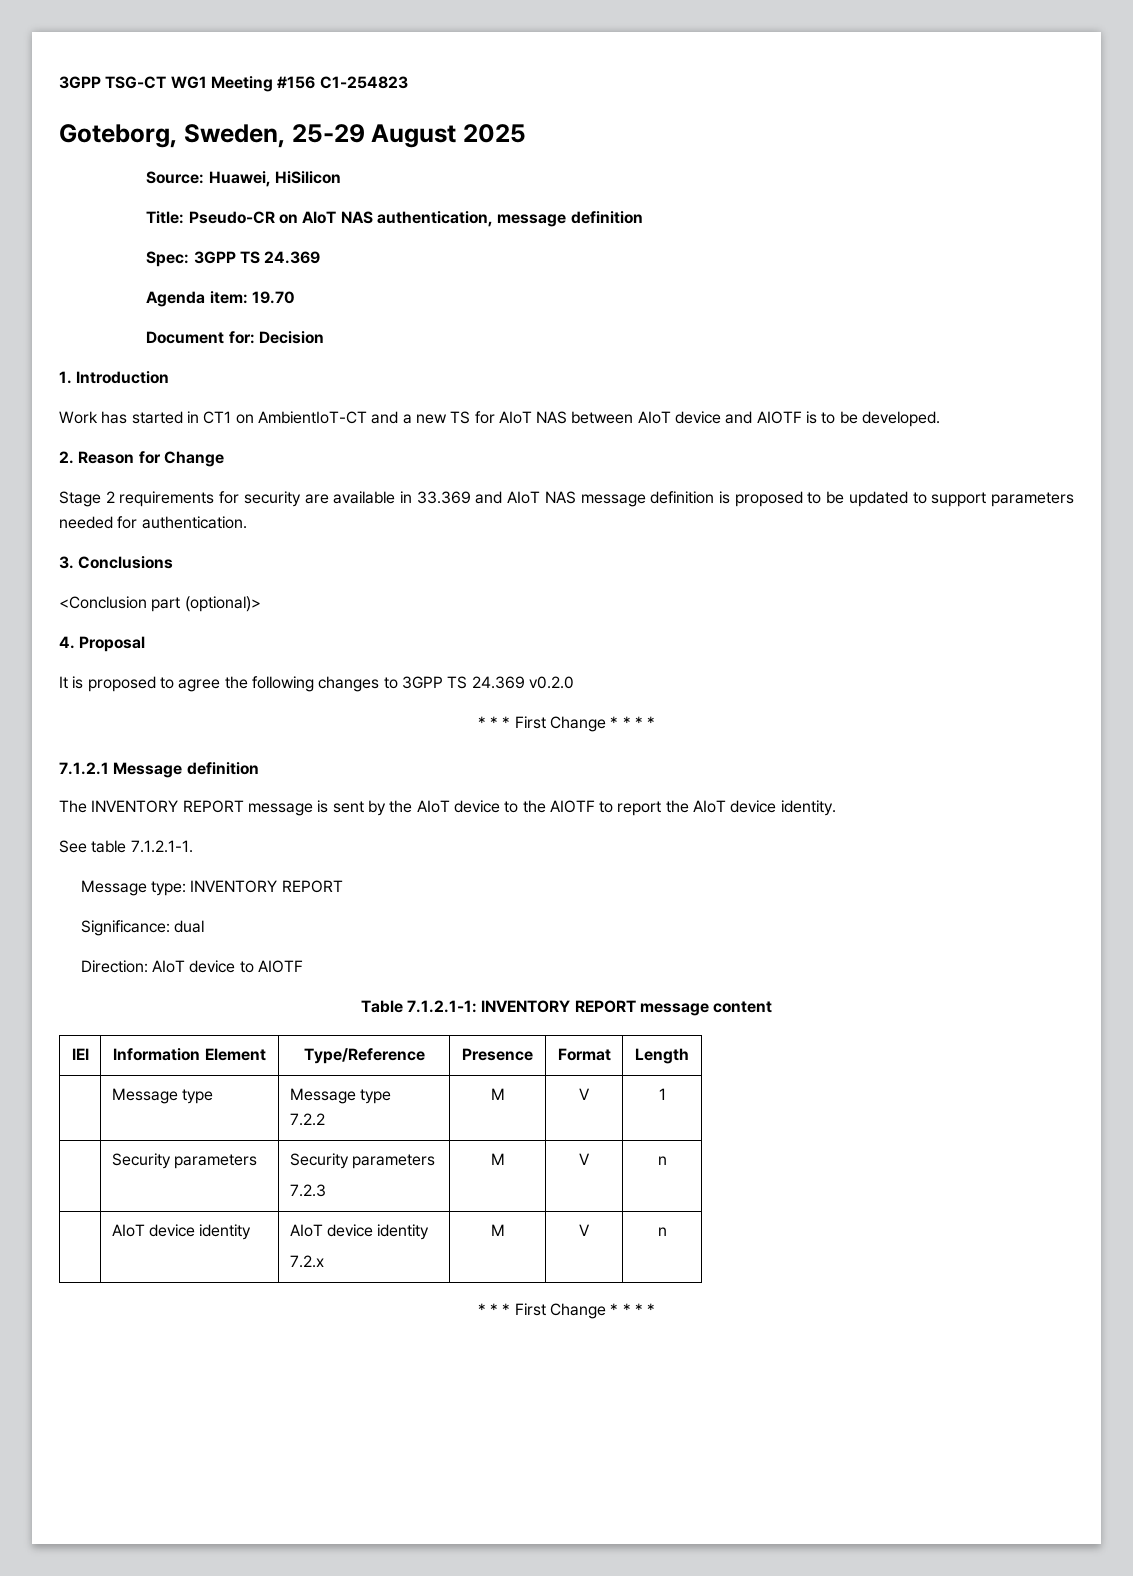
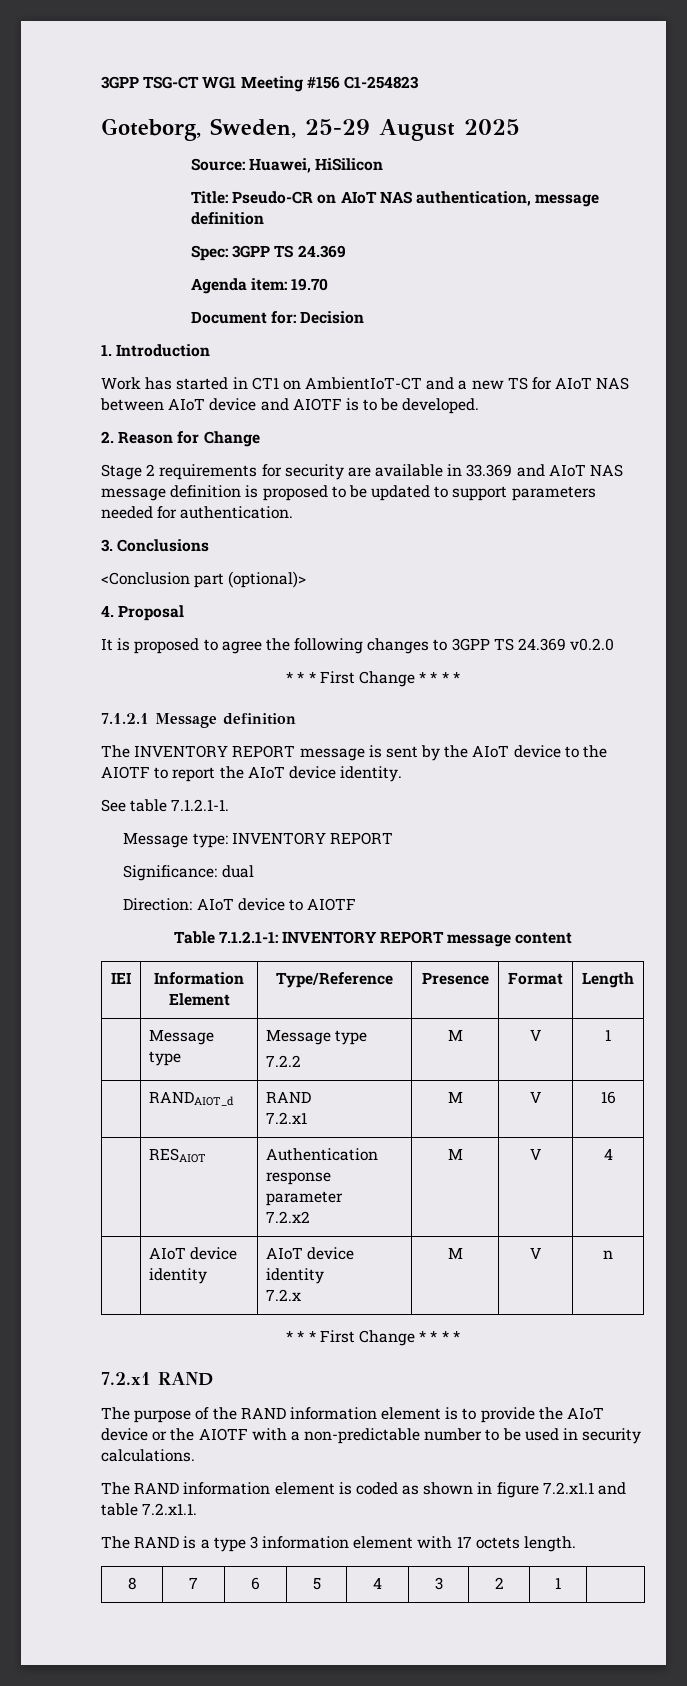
[111,1153,258,1169] [289,1153,436,1169] [289,1184,326,1197] [490,1153,505,1165] [579,1153,590,1165] [657,1156,667,1165] Security parameters | Security parameters // 7.2.3 | M | V | n -> [149,1091,235,1106] [266,1091,312,1103] [266,1112,308,1124] [447,1091,463,1103] [530,1091,541,1103] [600,1091,616,1104] [149,1148,207,1163] [266,1148,379,1161] [266,1172,332,1185] [266,1191,344,1206] [266,1211,311,1223] [447,1148,463,1160] [530,1148,541,1160] [603,1148,613,1160] RANDAIOT_d | RAND // 7.2.x1 | M | V | 16 // | RESAIOT | Authentication response parameter // 7.2.x2 | M | V | 4
(656, 1309) none -> [101,1372,213,1386] [101,1407,605,1423] [101,1428,642,1444] [101,1449,195,1462] [101,1482,627,1498] [101,1503,198,1516] [101,1536,577,1552] [127,1577,137,1590] [189,1577,198,1589] [251,1577,260,1590] [312,1577,321,1590] [373,1577,382,1589] [434,1577,443,1590] [494,1577,504,1589] [555,1577,561,1589] // 7.2.x1 RAND // The purpose of the RAND information element is to provide the AIoT device or the AIOTF with a non-predictable number to be used in security calculations. // The RAND information element is coded as shown in figure 7.2.x1.1 and table 7.2.x1.1. // The RAND is a type 3 information element with 17 octets length. // 8 | 7 | 6 | 5 | 4 | 3 | 2 | 1 |

